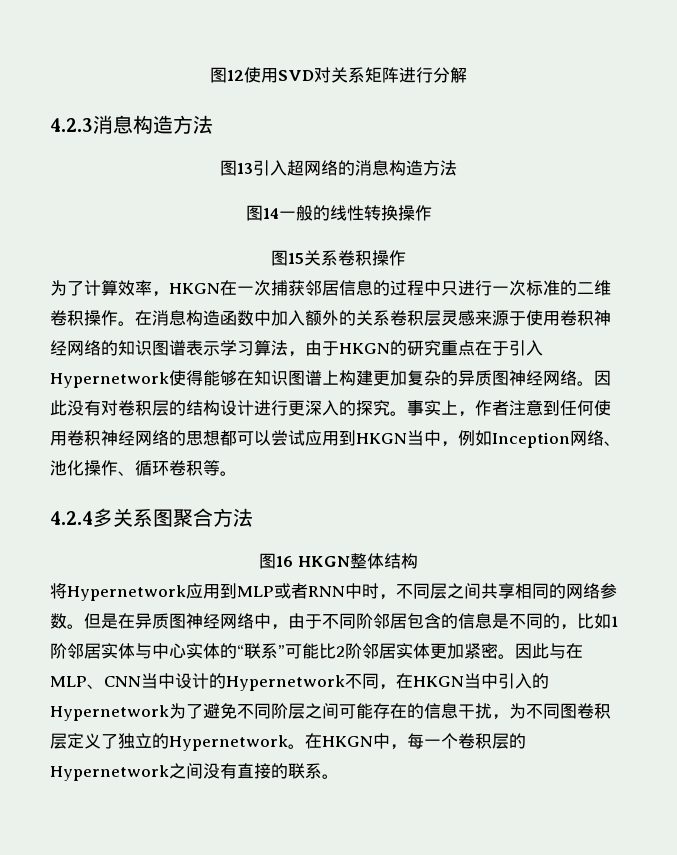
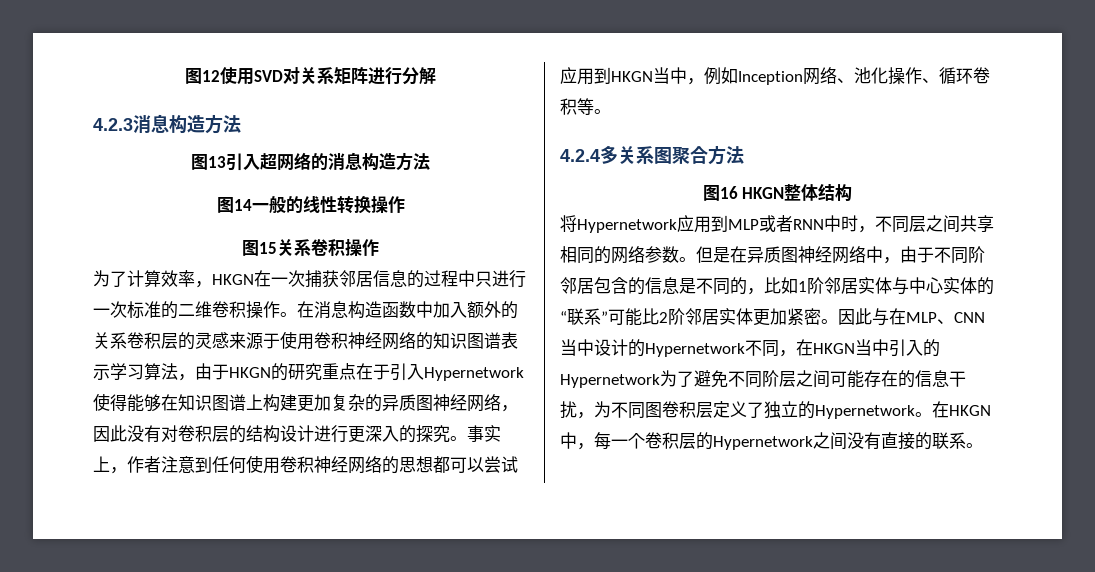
(441, 318) none -> [178,332,195,350] 的
[577,381,594,386] 。 -> [501,405,518,412] ，

